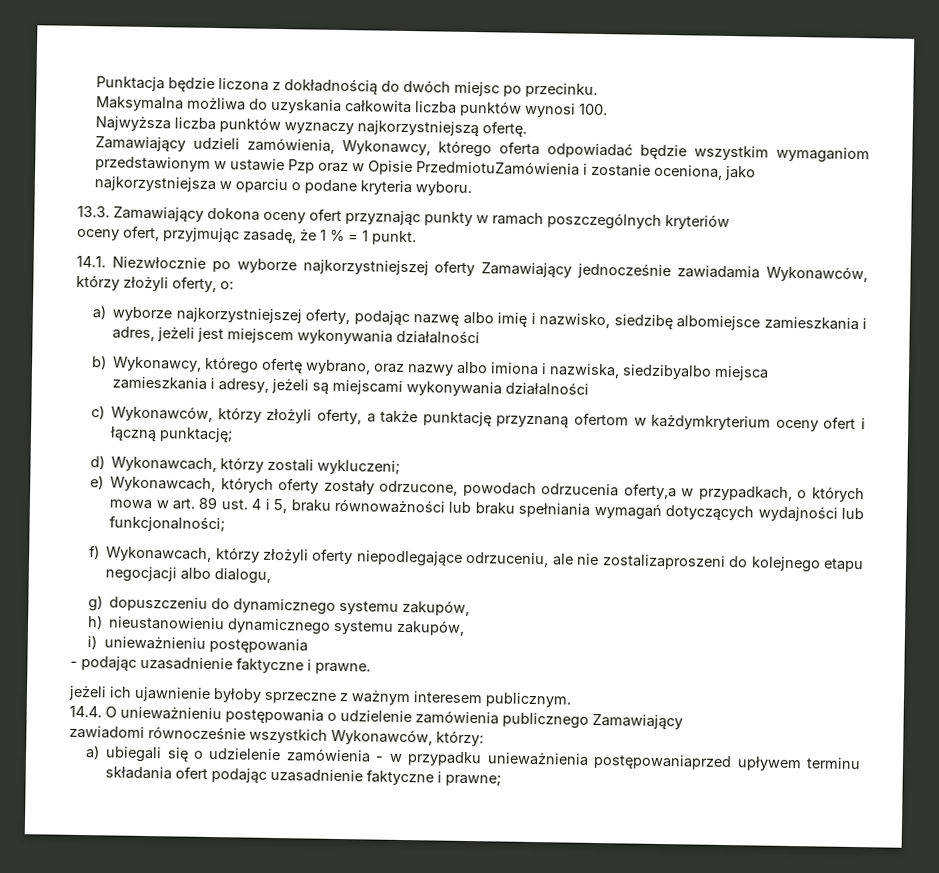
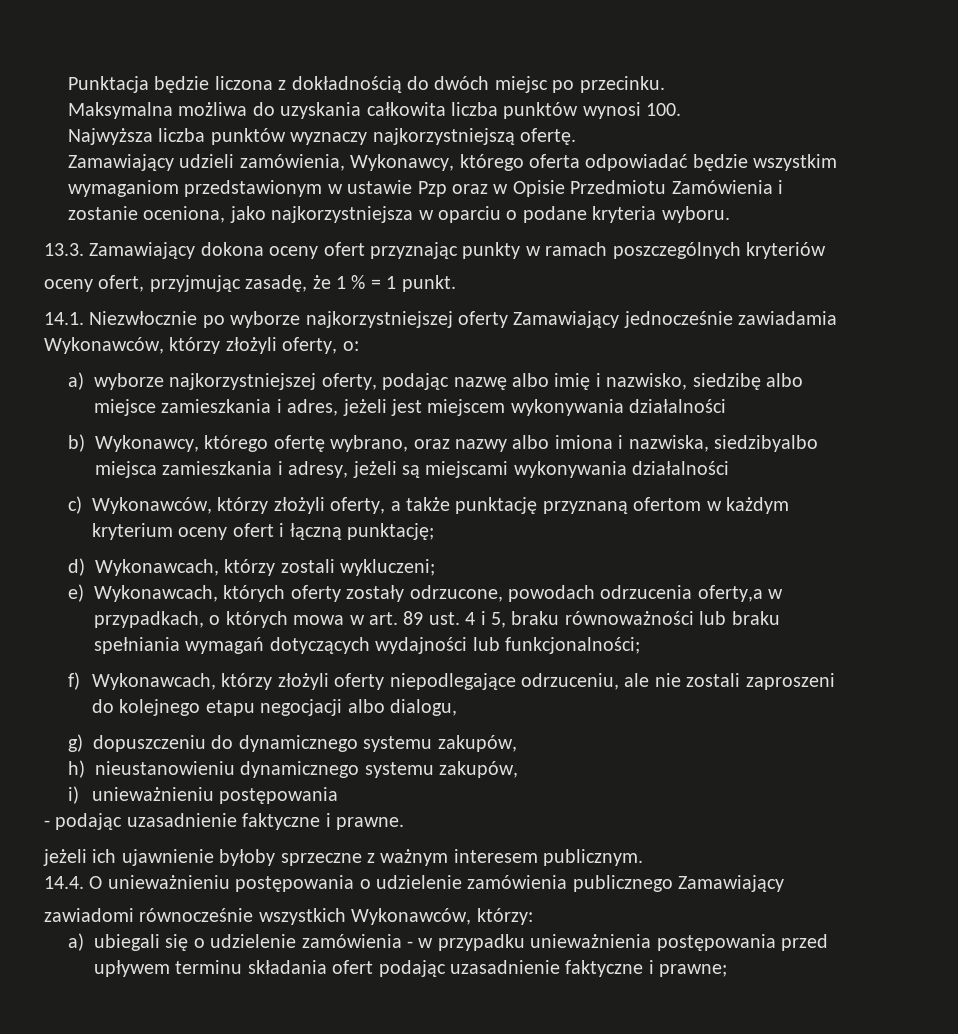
[415,160,580,176] PrzedmiotuZamówienia -> [570,180,773,194] Przedmiotu Zamówienia
[676,315,761,331] albomiejsce -> [766,373,804,387] [94,399,157,416] albo miejsce
[651,414,772,431] każdymkryterium -> [726,497,790,514] [92,523,174,540] każdym kryterium
[601,554,726,570] zostalizaproszeni -> [686,673,835,690] zostali zaproszeni
[593,753,733,771] postępowaniaprzed -> [656,934,829,951] postępowania przed

